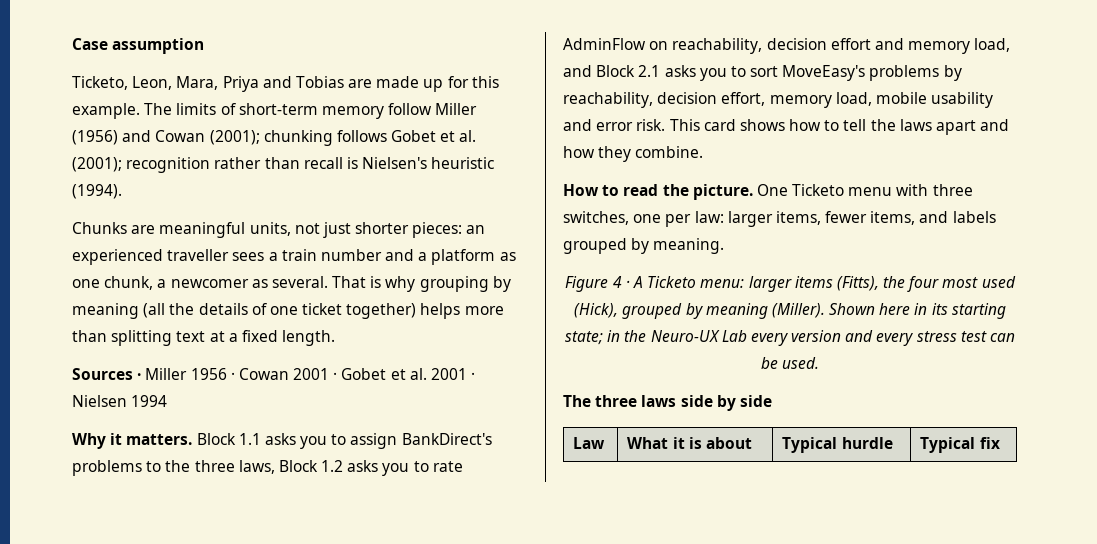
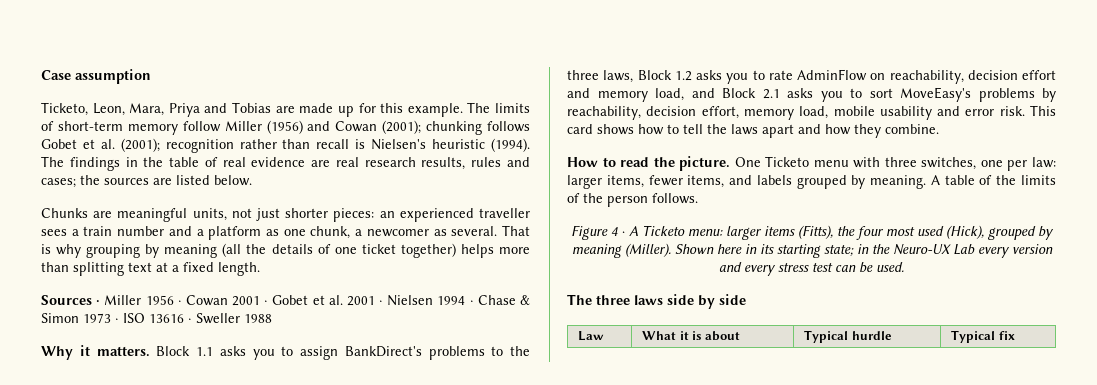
(122, 191) none -> [41,156,530,171] [41,175,252,188] The findings in the table of real evidence are real research results, rules and cases; the sources are listed below.
(168, 401) none -> [469,295,531,305] [41,313,272,324] · Chase & Simon 1973 · ISO 13616 · Sweller 1988
(725, 246) none -> [930,175,1056,185] [567,193,698,207] A table of the limits of the person follows.

